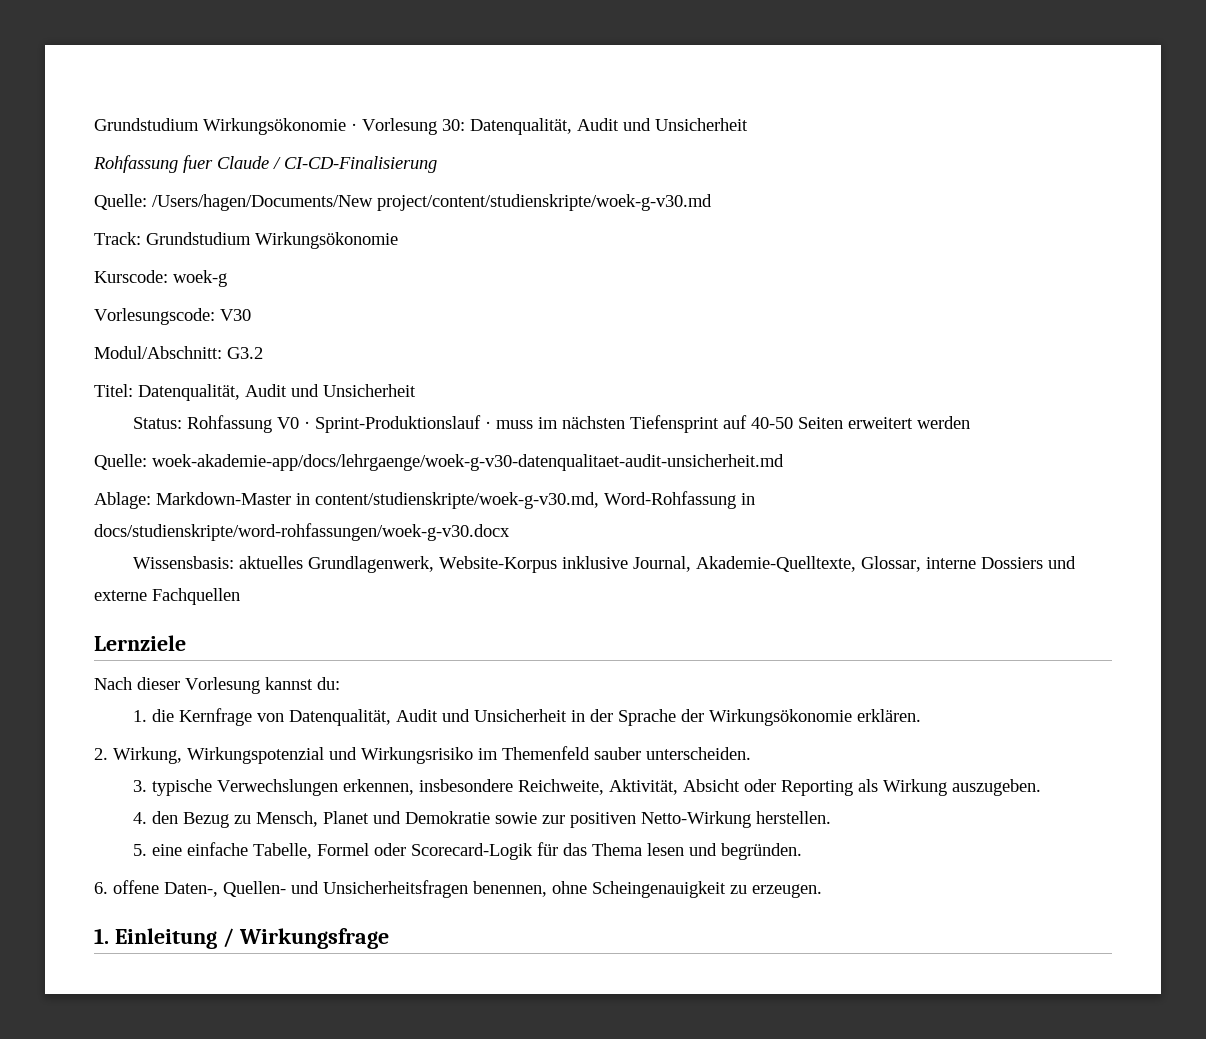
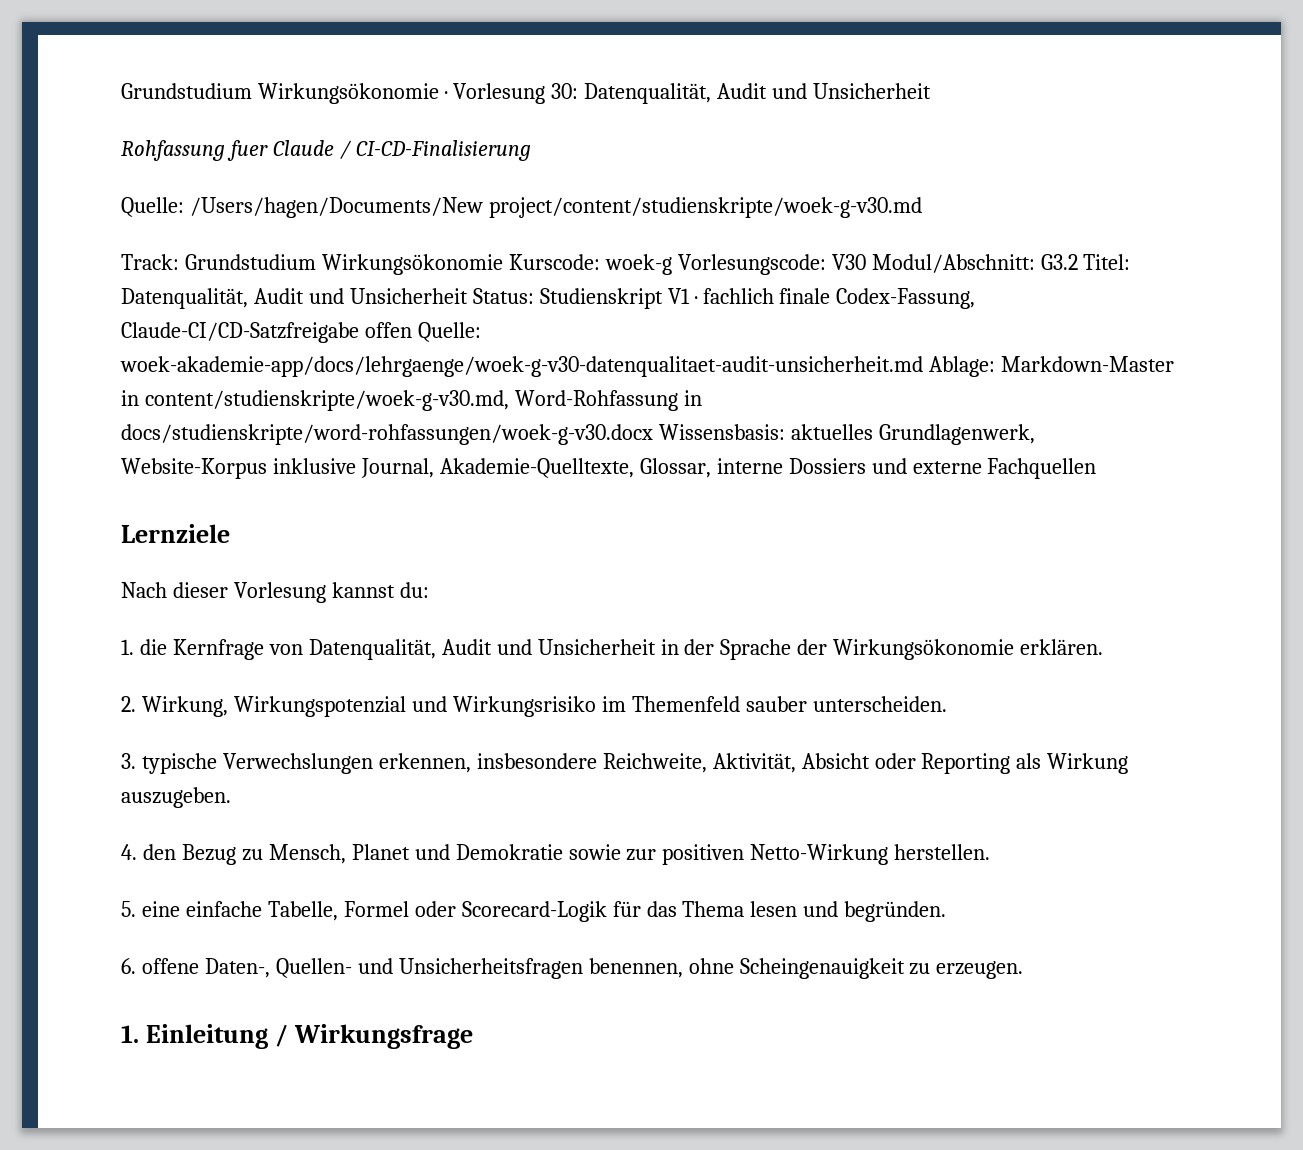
(398, 240) // -> (503, 264) none
(227, 278) // -> (672, 264) none
(251, 315) // -> (866, 262) none
(263, 353) // -> (1078, 262) none
[133,415,971,433] // Status: Rohfassung V0 · Sprint-Produktionslauf · muss im nächsten Tiefensprint auf 40-50 Seiten erweitert werden // -> [472,288,976,309] [121,322,412,343] Status: Studienskript V1 · fachlich finale Codex-Fassung, Claude-CI/CD-Satzfreigabe offen
(784, 462) // -> (923, 366) none
(510, 532) // -> (653, 434) none

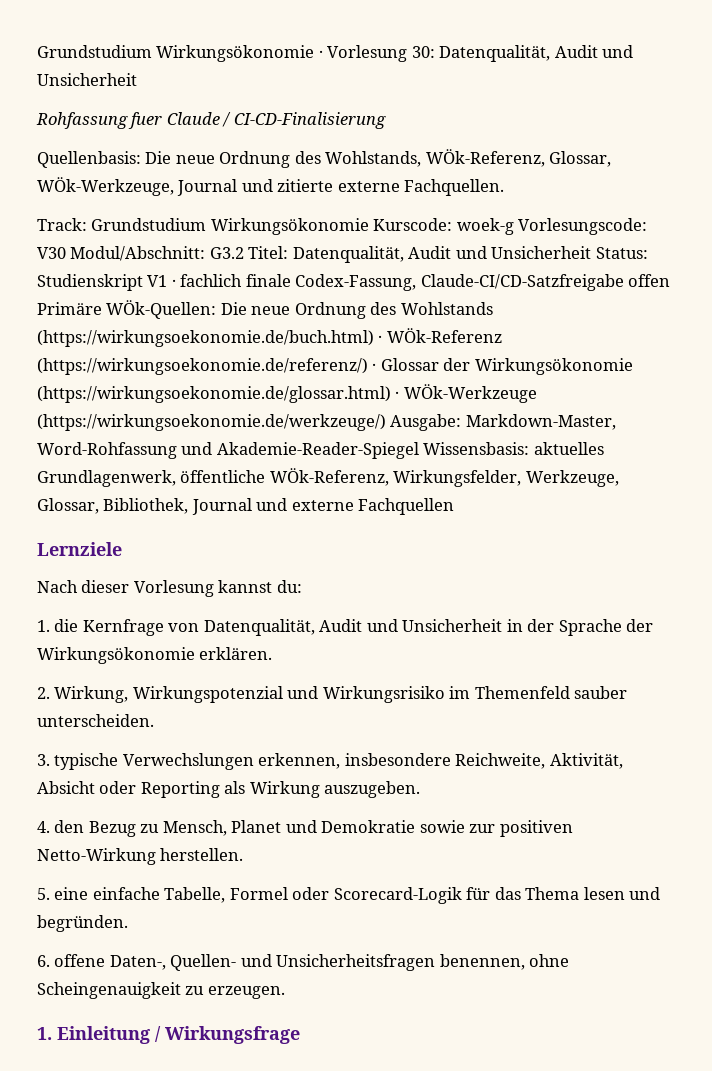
[121,197,922,218] Quelle: /Users/hagen/Documents/New project/content/studienskripte/woek-g-v30.md -> [37,149,612,168] [37,177,505,196] Quellenbasis: Die neue Ordnung des Wohlstands, WÖk-Referenz, Glossar, WÖk-Werkzeuge, Journal und zitierte externe Fachquellen.
[417,322,481,342] [120,356,1174,377] [121,390,702,411] [121,424,1035,445] [121,458,866,479] Quelle: woek-akademie-app/docs/lehrgaenge/woek-g-v30-datenqualitaet-audit-unsicherheit.md Ablage: Markdown-Master in content/studienskripte/woek-g-v30.md, Word-Rohfassung in docs/studienskripte/word-rohfassungen/woek-g-v30.docx Wissensbasis: aktuelles Grundlagenwerk, Website-Korpus inklusive Journal, Akademie-Quelltexte, Glossar, interne Dossiers -> [37,300,493,319] [37,328,502,347] [37,358,633,375] [37,384,537,403] [37,414,616,431] [37,442,604,459] [37,468,619,487] [37,498,252,515] Primäre WÖk-Quellen: Die neue Ordnung des Wohlstands (https://wirkungsoekonomie.de/buch.html) · WÖk-Referenz (https://wirkungsoekonomie.de/referenz/) · Glossar der Wirkungsökonomie (https://wirkungsoekonomie.de/glossar.html) · WÖk-Werkzeuge (https://wirkungsoekonomie.de/werkzeuge/) Ausgabe: Markdown-Master, Word-Rohfassung und Akademie-Reader-Spiegel Wissensbasis: aktuelles Grundlagenwerk, öffentliche WÖk-Referenz, Wirkungsfelder, Werkzeuge, Glossar, Bibliothek, Journal

